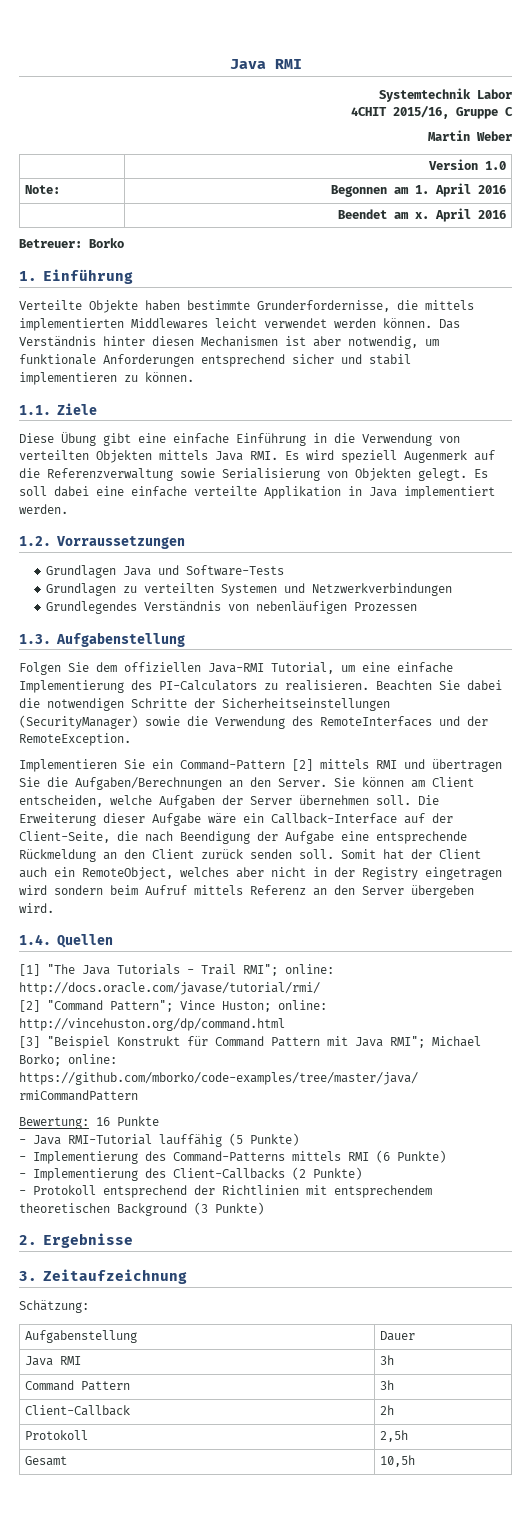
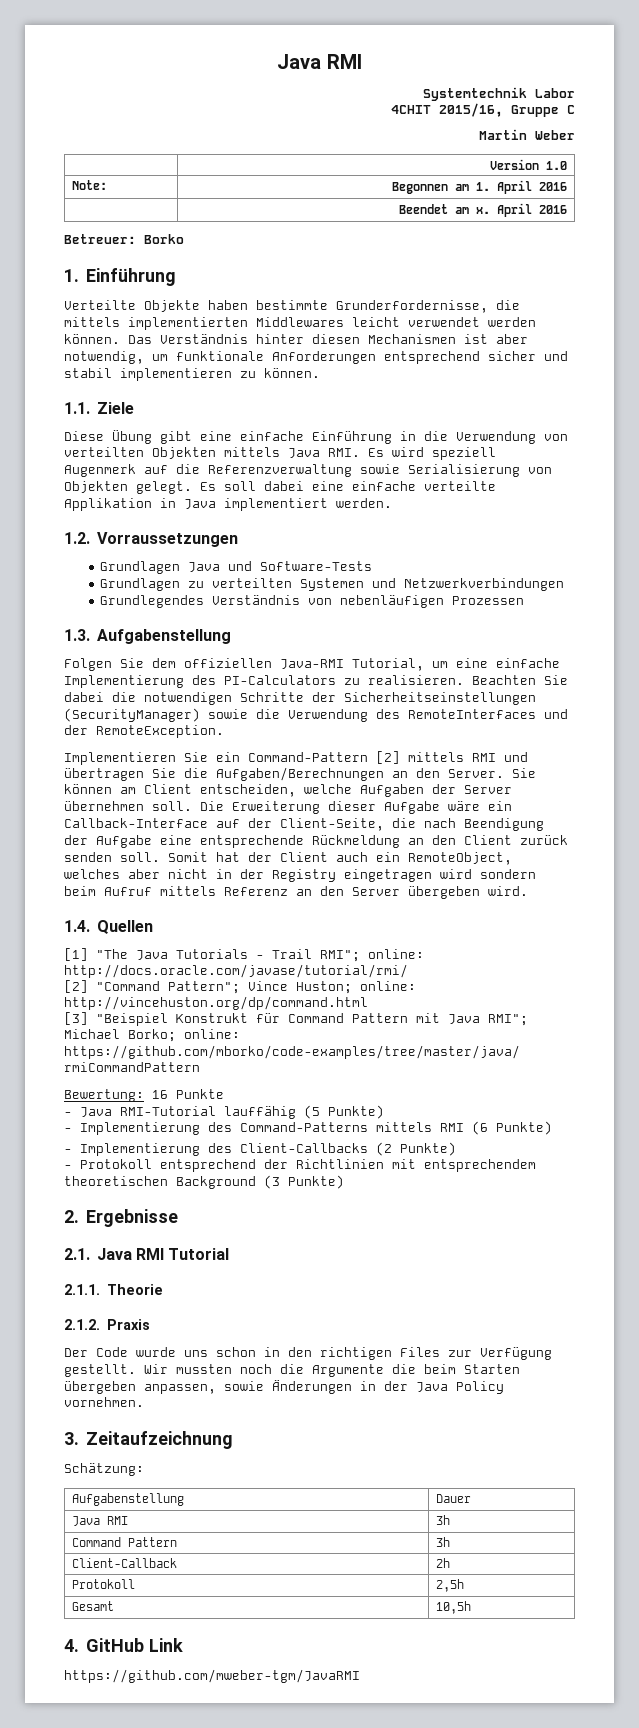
(133, 1240) none -> [64,1248,230,1260] [64,1284,163,1295] [64,1319,150,1330] [64,1347,552,1360] [64,1364,520,1377] [64,1380,504,1394] [64,1397,144,1407] // 2.1. Java RMI Tutorial // 2.1.1. Theorie // 2.1.2. Praxis // Der Code wurde uns schon in den richtigen Files zur Verfügung gestellt. Wir mussten noch die Argumente die beim Starten übergeben anpassen, sowie Änderungen in der Java Policy vornehmen.
(416, 1461) none -> [64,1638,183,1652] [64,1669,360,1683] // 4. GitHub Link // https://github.com/mweber-tgm/JavaRMI

